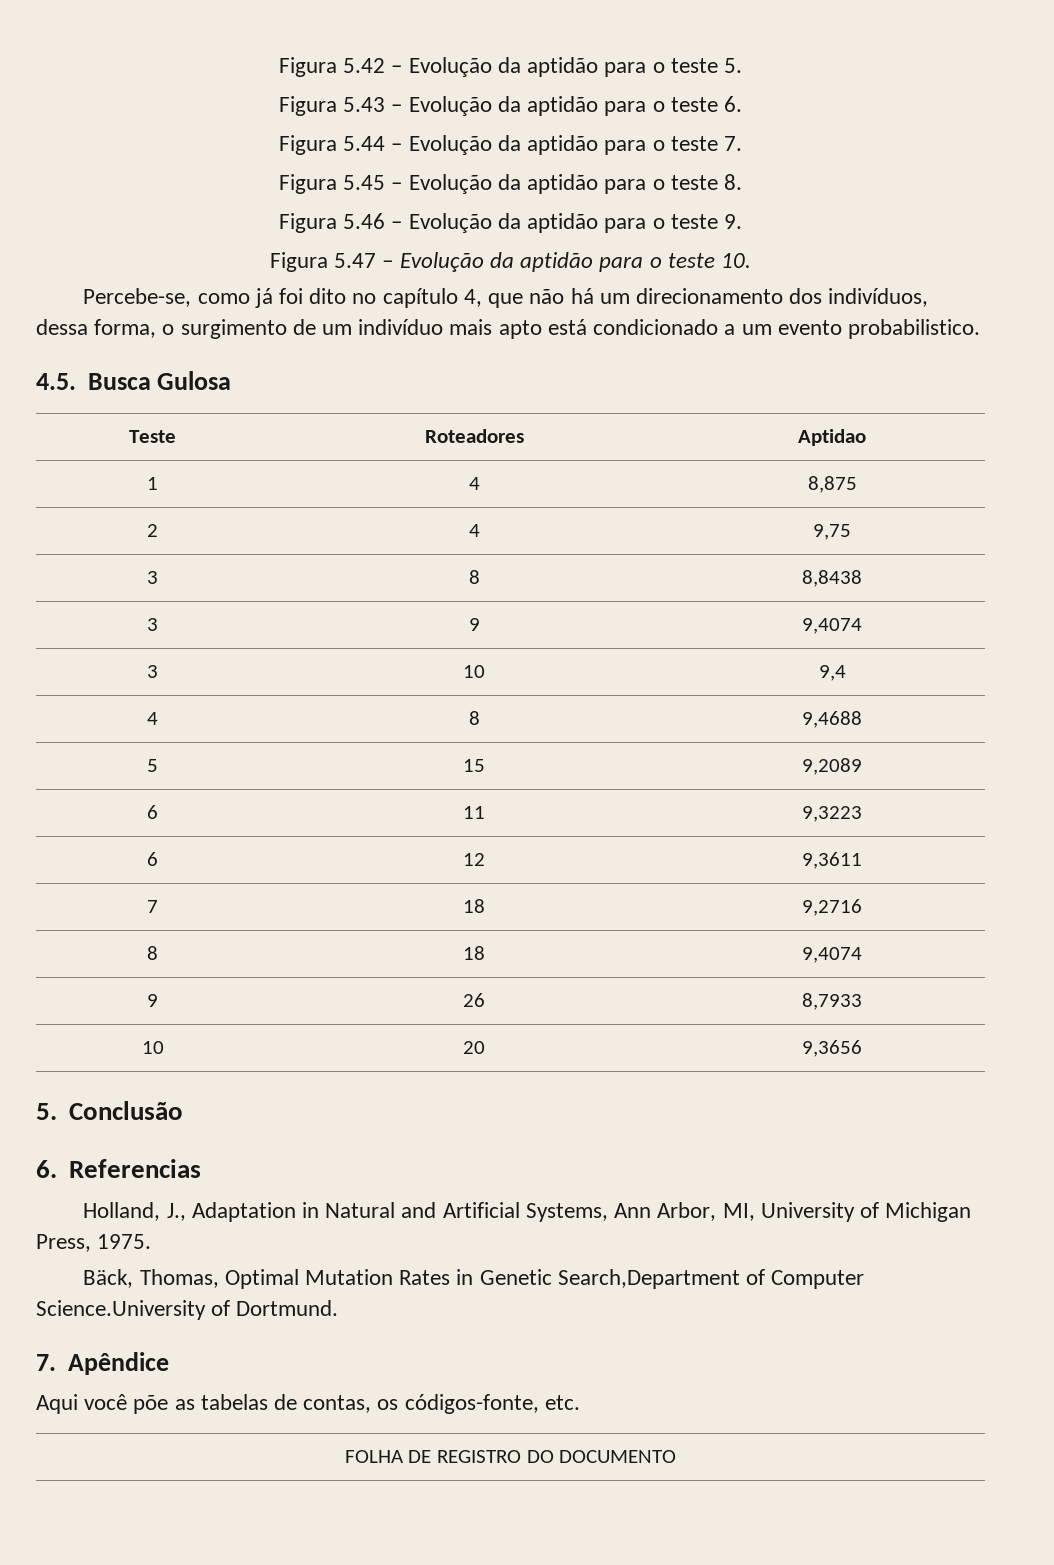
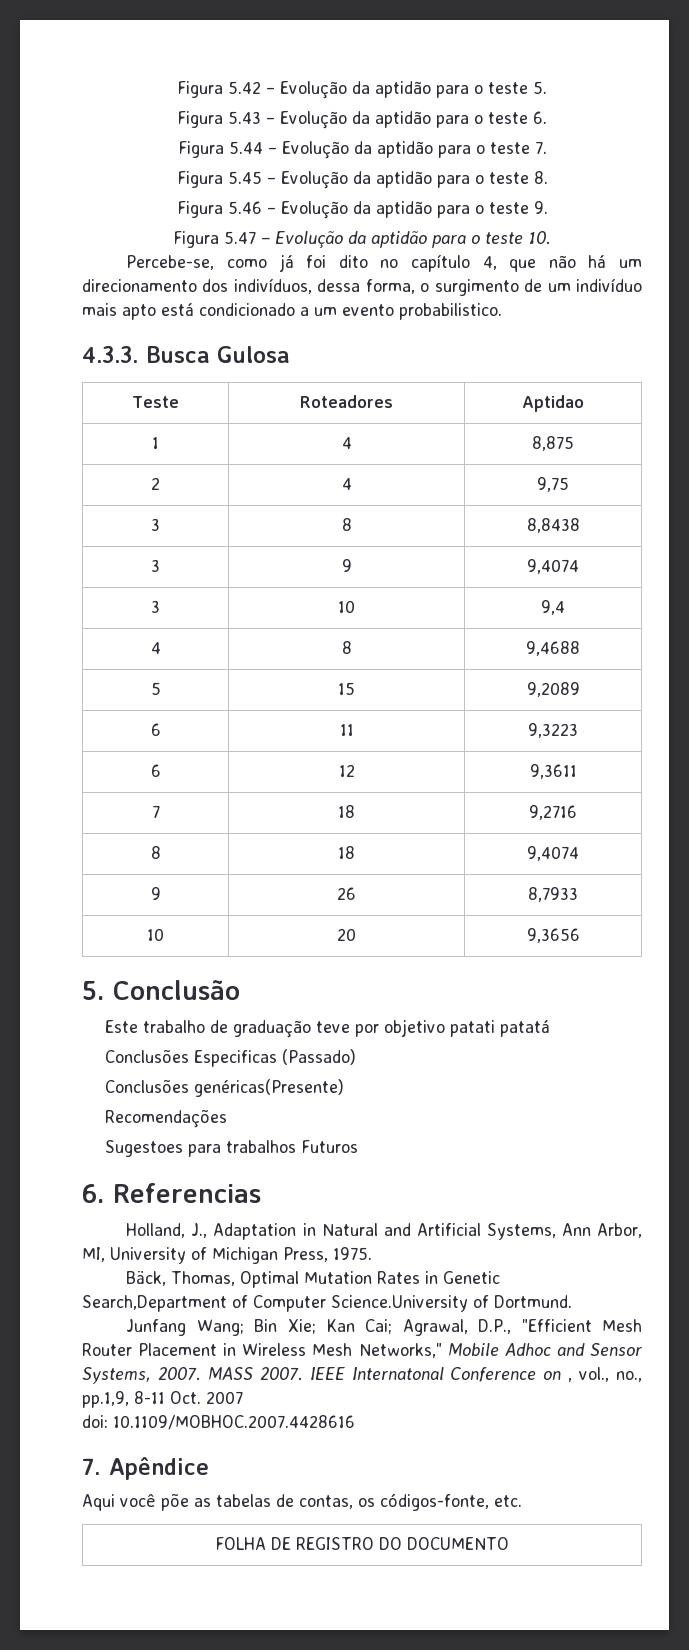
[36,373,76,390] 4.5. -> [82,346,138,363] 4.3.3.
(183, 1110) none -> [104,1019,550,1038] [104,1049,356,1067] [104,1079,344,1097] [104,1109,227,1128] [104,1140,358,1157] // Este trabalho de graduação teve por objetivo patati patatá // Conclusões Especificas (Passado) // Conclusões genéricas(Presente) // Recomendações // Sugestoes para trabalhos Futuros
(339, 1308) none -> [126,1319,642,1336] [82,1343,642,1358] [82,1367,642,1384] [82,1391,243,1408] [82,1415,355,1430] // Junfang Wang; Bin Xie; Kan Cai; Agrawal, D.P., "Efficient Mesh Router Placement in Wireless Mesh Networks," Mobile Adhoc and Sensor Systems, 2007. MASS 2007. IEEE Internatonal Conference on , vol., no., pp.1,9, 8-11 Oct. 2007 // doi: 10.1109/MOBHOC.2007.4428616

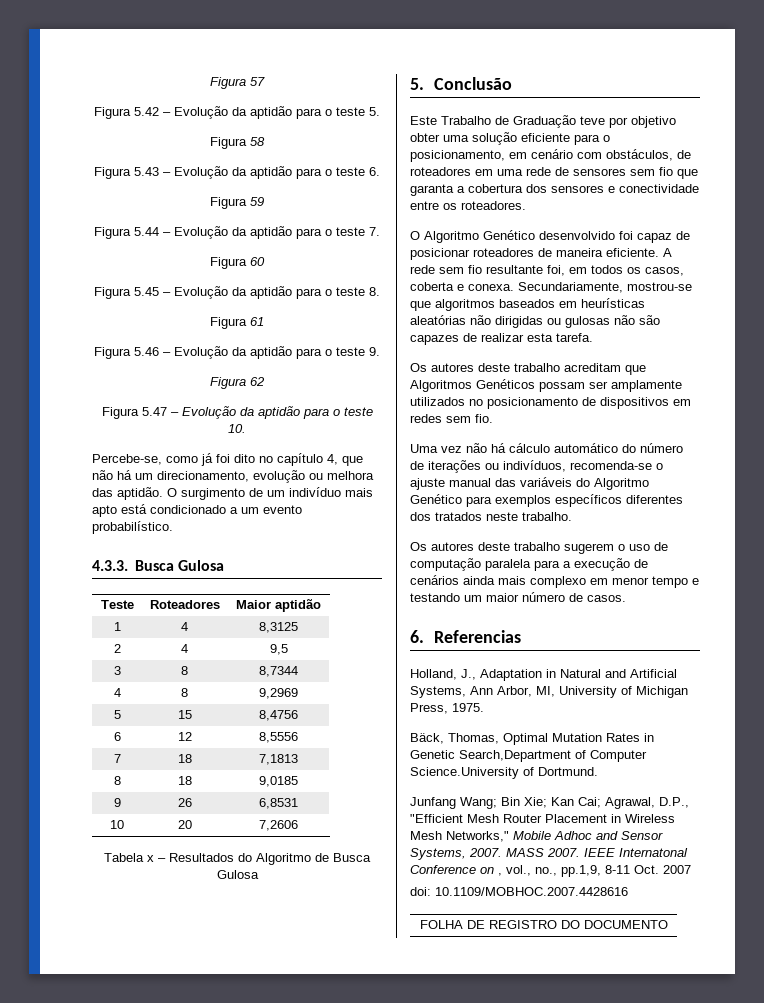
[177,81,223,98] Figura -> [210,77,265,89] [94,107,131,119] Figura 57 // Figura
(547, 87) none -> [210,137,265,149] // Figura 58
(547, 117) none -> [210,197,264,209] // Figura 59
(547, 147) none -> [210,257,265,269] // Figura 60
(548, 177) none -> [210,317,264,329] // Figura 61
(548, 207) none -> [210,377,265,389] // Figura 62
[82,278,430,294] direcionamento dos indivíduos, dessa forma, o -> [157,470,374,483] [92,487,177,500] direcionamento, evolução ou melhora das aptidão. O
[399,303,502,320] probabilistico. -> [92,521,173,534] probabilístico.
[522,395,584,412] Aptidao -> [236,599,321,612] Maior aptidão
[532,436,574,451] 8,875 -> [259,622,298,633] 8,3125
[537,477,569,492] 9,75 -> [269,644,288,655] 9,5
[526,518,580,533] [151,559,160,572] [341,559,352,572] [527,559,579,574] [151,600,160,613] [338,600,355,613] [541,600,565,615] 8,8438 // 3 | 9 | 9,4074 // 3 | 10 | 9,4 -> [259,666,298,677] 8,7344
[526,641,580,656] 9,4688 -> [259,688,298,699] 9,2969
[526,682,580,697] [150,723,161,736] [339,724,354,736] [528,723,578,738] 9,2089 // 6 | 11 | 9,3223 -> [259,710,298,721] 8,4756
[529,764,577,779] 9,3611 -> [259,732,298,743] 8,5556
[529,805,577,820] 9,2716 -> [259,754,298,765] 7,1813
[527,846,579,861] 9,4074 -> [259,776,298,787] 9,0185
[528,887,578,902] 8,7933 -> [259,798,298,809] 6,8531
[526,928,580,943] [82,980,240,1000] [104,1019,550,1038] [104,1049,356,1067] [104,1079,344,1097] [104,1109,227,1128] [104,1140,358,1157] 9,3656 // 5. Conclusão // Este trabalho de graduação teve por objetivo patati patatá // Conclusões Especificas (Passado) // Conclusões genéricas(Presente) // Recomendações // Sugestoes para trabalhos Futuros -> [259,820,298,831] [104,853,371,865] [216,870,259,879] [410,77,512,90] [410,115,676,128] [410,132,610,145] [410,149,691,162] [410,167,698,179] [410,184,699,196] [410,201,526,210] [410,230,690,243] [410,248,672,260] [410,265,684,276] [410,282,692,293] [410,298,645,311] [410,315,660,328] [410,333,593,345] [410,363,646,375] [410,379,682,392] [410,397,691,409] [410,414,493,423] [410,443,683,453] [410,460,663,473] [410,477,649,490] [410,494,683,507] [410,512,572,521] [410,542,668,554] [410,558,648,571] [410,575,699,588] [410,592,626,602] 7,2606 // Tabela x – Resultados do Algoritmo de Busca Gulosa // 5. Conclusão // Este Trabalho de Graduação teve por objetivo obter uma solução eficiente para o posicionamento, em cenário com obstáculos, de roteadores em uma rede de sensores sem fio que garanta a cobertura dos sensores e conectividade entre os roteadores. // O Algoritmo Genético desenvolvido foi capaz de posicionar roteadores de maneira eficiente. A rede sem fio resultante foi, em todos os casos, coberta e conexa. Secundariamente, mostrou-se que algoritmos baseados em heurísticas aleatórias não dirigidas ou gulosas não são capazes de realizar esta tarefa. // Os autores deste trabalho acreditam que Algoritmos Genéticos possam ser amplamente utilizados no posicionamento de dispositivos em redes sem fio. // Uma vez não há cálculo automático do número de iterações ou indivíduos, recomenda-se o ajuste manual das variáveis do Algoritmo Genético para exemplos específicos diferentes dos tratados neste trabalho. // Os autores deste trabalho sugerem o uso de computação paralela para a execução de cenários ainda mais complexo em menor tempo e testando um maior número de casos.
[82,1457,209,1480] [82,1493,522,1511] // 7. Apêndice // Aqui você põe as tabelas de contas, os códigos-fonte, etc. -> (628, 891) none

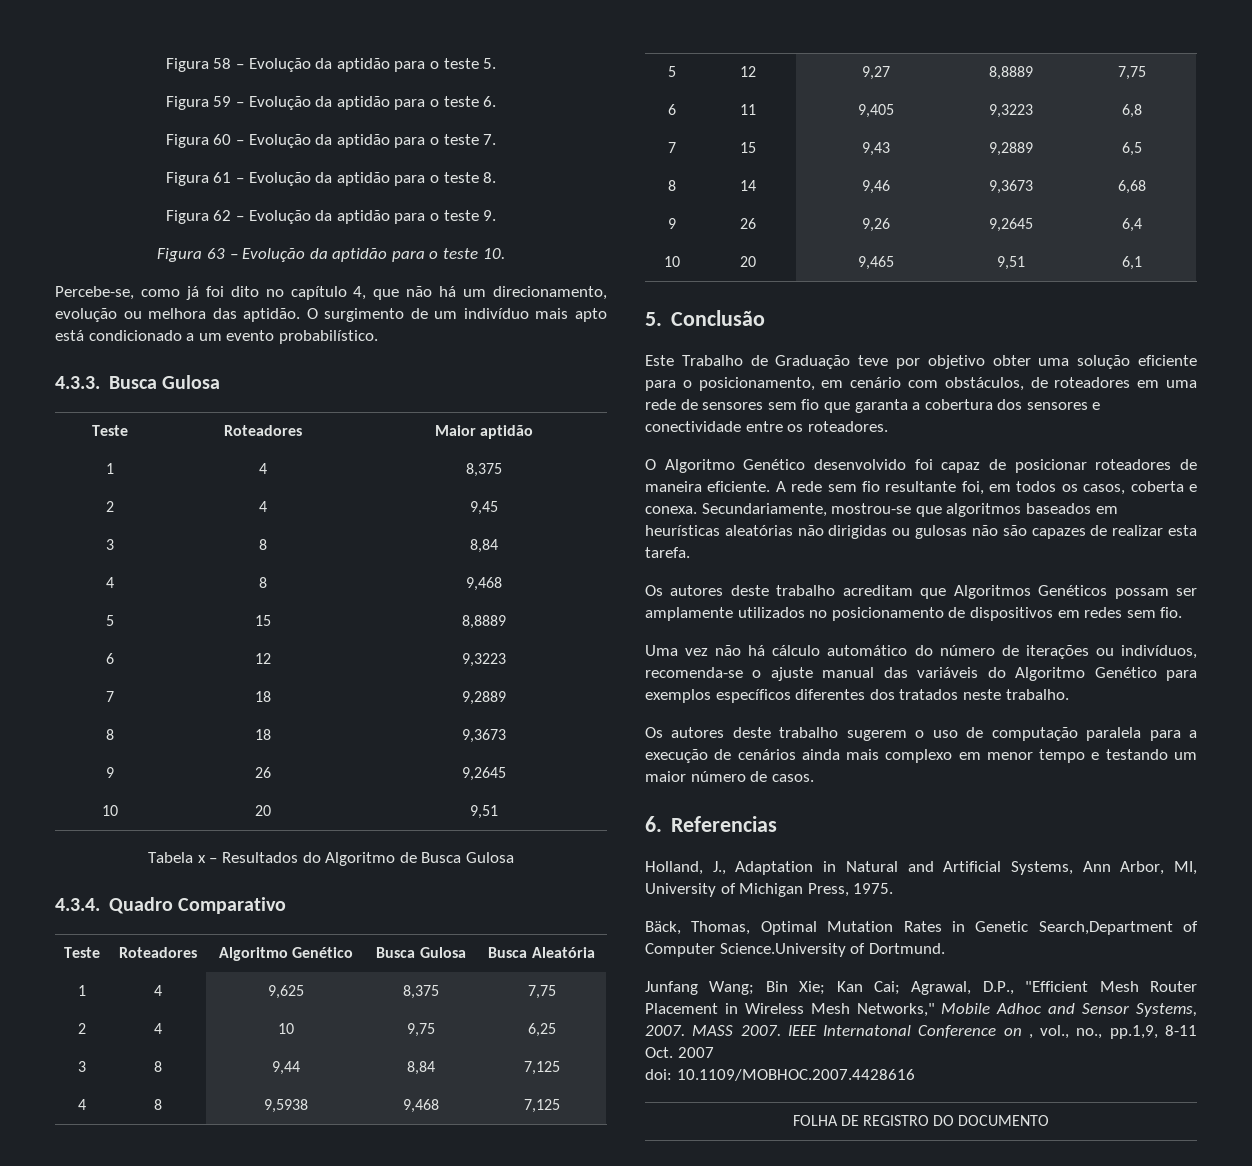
[210,77,265,89] [94,107,159,119] Figura 57 // Figura 5.42 -> [165,58,232,72] Figura 58
[250,137,265,146] [94,167,159,179] 58 // Figura 5.43 -> [213,96,232,107] 59
[250,197,264,206] [94,227,159,239] 59 // Figura 5.44 -> [213,134,232,145] 60
[250,257,265,266] [94,287,159,299] 60 // Figura 5.45 -> [213,172,232,183] 61
[250,317,264,326] [94,347,159,359] 61 // Figura 5.46 -> [213,210,232,221] 62
[250,377,265,386] [101,407,167,419] 62 // Figura 5.47 -> [206,248,225,259] 63
[259,622,298,633] [113,644,121,653] [181,644,188,653] [269,644,288,655] [113,666,121,675] [181,666,188,675] [259,666,298,677] [113,688,121,697] [181,688,188,697] [259,688,298,699] 8,3125 // 2 | 4 | 9,5 // 3 | 8 | 8,7344 // 4 | 8 | 9,2969 -> [466,463,502,477] [105,501,114,512] [258,501,267,512] [470,501,498,515] [105,539,114,550] [258,539,267,550] [470,539,498,553] [105,577,114,588] [258,577,267,588] [466,577,502,591] 8,375 // 2 | 4 | 9,45 // 3 | 8 | 8,84 // 4 | 8 | 9,468
[259,710,298,721] 8,4756 -> [462,615,506,629] 8,8889
[259,732,298,743] 8,5556 -> [462,653,506,667] 9,3223
[259,754,298,765] 7,1813 -> [462,691,506,705] 9,2889
[259,776,298,787] [113,798,121,807] [177,798,192,807] [259,798,298,809] [110,820,124,829] [177,820,192,829] [259,820,298,831] 9,0185 // 9 | 26 | 6,8531 // 10 | 20 | 7,2606 -> [462,729,506,743] [105,767,114,778] [254,767,271,778] [462,767,506,781] [101,805,118,816] [254,805,271,816] [470,805,498,819] 9,3673 // 9 | 26 | 9,2645 // 10 | 20 | 9,51
(259, 874) none -> [55,897,286,914] [64,947,100,958] [118,947,197,958] [218,947,354,961] [376,947,466,958] [488,947,595,958] [78,985,86,996] [153,985,162,996] [268,985,304,999] [403,985,439,999] [527,985,556,999] [78,1023,86,1034] [153,1023,162,1034] [278,1023,294,1034] [407,1023,435,1037] [527,1023,556,1037] [78,1061,86,1072] [153,1061,162,1072] [272,1061,300,1075] [407,1061,435,1075] [523,1061,560,1075] [78,1099,86,1110] [153,1099,162,1110] [264,1099,308,1113] [403,1099,439,1113] [523,1099,560,1113] [668,66,676,77] [739,66,756,77] [862,66,890,80] [989,66,1033,80] [1117,66,1146,80] [668,104,676,115] [739,104,756,115] [858,104,894,118] [989,104,1033,118] [1121,104,1142,118] [668,142,676,153] [739,142,756,153] [862,142,890,156] [989,142,1033,156] [1121,142,1142,156] [668,180,676,191] [739,180,756,191] [862,180,890,194] [989,180,1033,194] [1117,180,1146,194] [668,218,676,229] [739,218,756,229] [862,218,890,232] [989,218,1033,232] [1121,218,1142,232] [664,256,680,267] [739,256,756,267] [858,256,894,270] [997,256,1025,270] [1121,256,1142,270] // 4.3.4. Quadro Comparativo // Teste | Roteadores | Algoritmo Genético | Busca Gulosa | Busca Aleatória // 1 | 4 | 9,625 | 8,375 | 7,75 // 2 | 4 | 10 | 9,75 | 6,25 // 3 | 8 | 9,44 | 8,84 | 7,125 // 4 | 8 | 9,5938 | 9,468 | 7,125 // 5 | 12 | 9,27 | 8,8889 | 7,75 // 6 | 11 | 9,405 | 9,3223 | 6,8 // 7 | 15 | 9,43 | 9,2889 | 6,5 // 8 | 14 | 9,46 | 9,3673 | 6,68 // 9 | 26 | 9,26 | 9,2645 | 6,4 // 10 | 20 | 9,465 | 9,51 | 6,1

